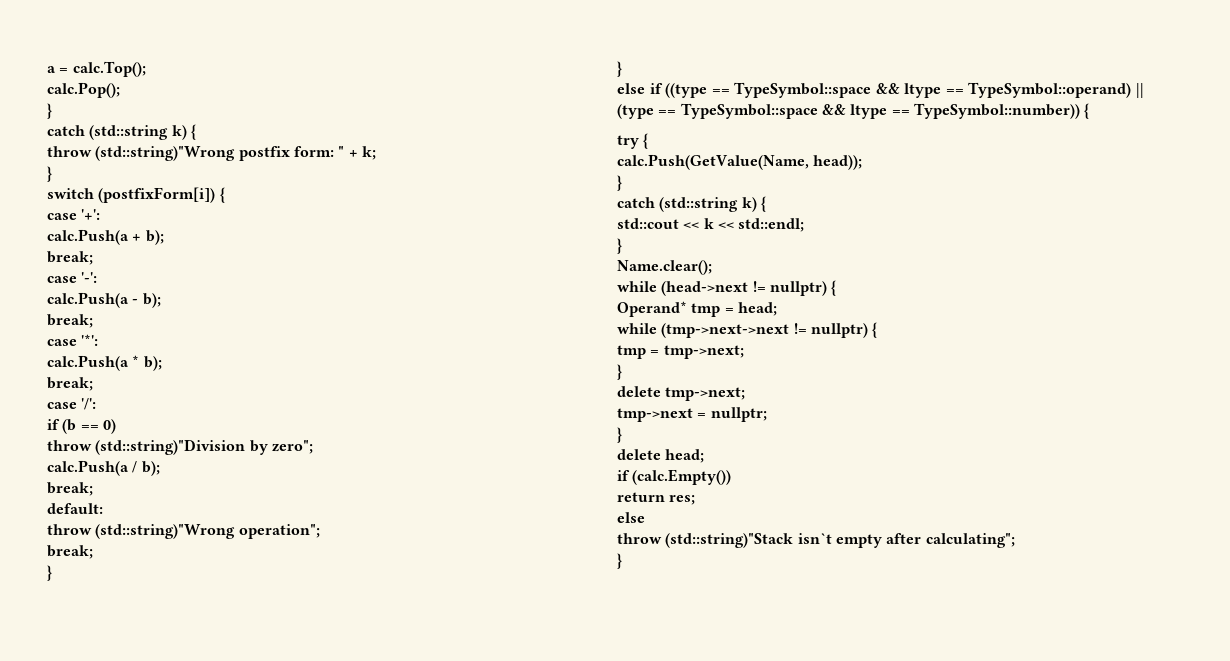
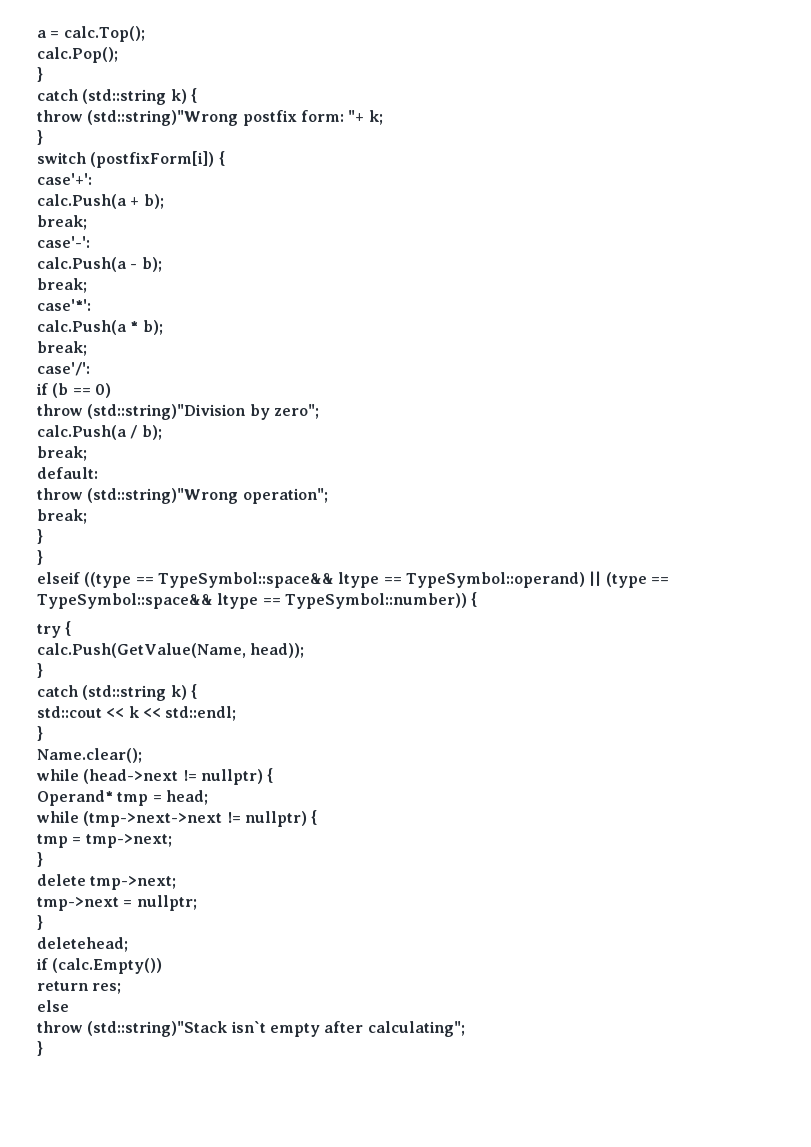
[338,146,358,157] " + -> [348,110,365,122] "+
[47,209,101,220] case '+': -> [37,173,92,185] case'+':
[47,272,98,283] case '-': -> [37,236,90,248] case'-':
[47,334,99,346] case '*': -> [37,299,91,311] case'*':
[47,398,97,410] case '/': -> [37,362,90,376] case'/':
[617,82,900,98] else if ((type == TypeSymbol::space && -> [37,572,334,588] elseif ((type == TypeSymbol::space&&
[680,103,846,119] TypeSymbol::space && -> [37,593,213,609] TypeSymbol::space&&
[617,449,705,463] delete head; -> [37,937,128,952] deletehead;

